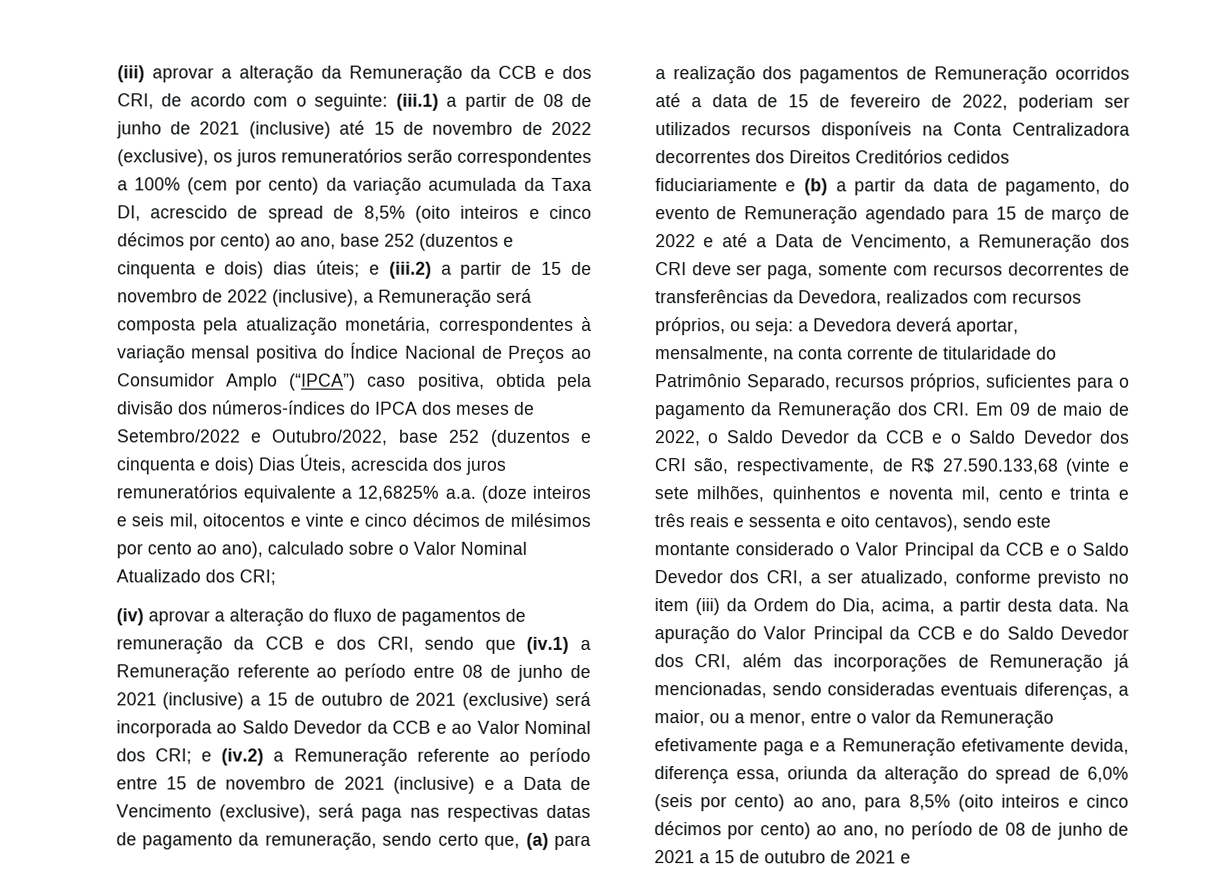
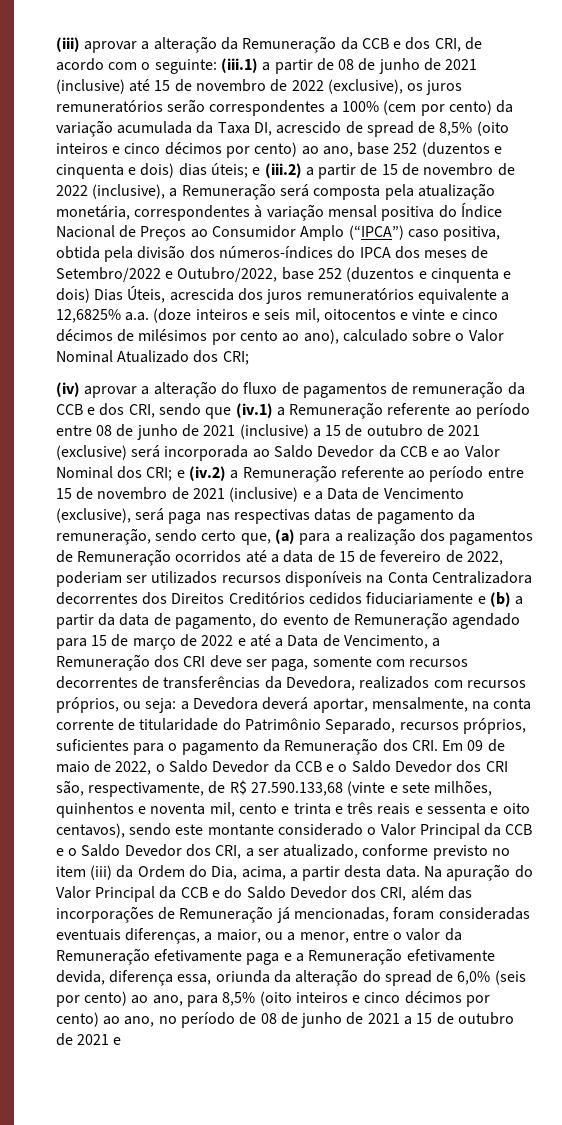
[771,682,822,696] sendo -> [393,907,435,920] foram

